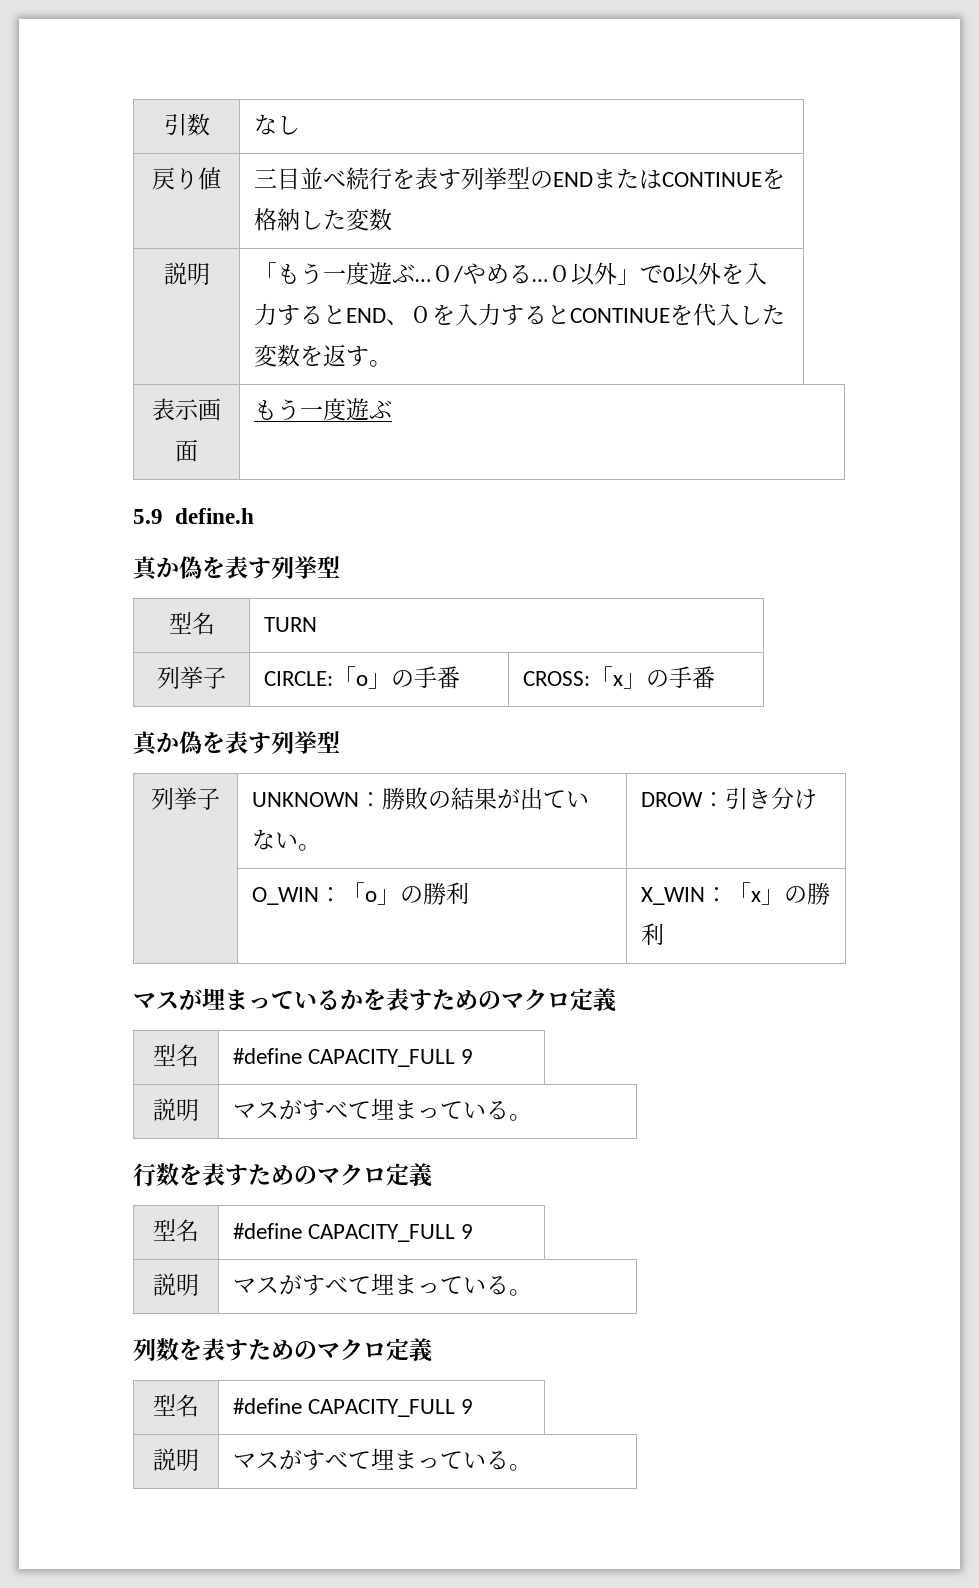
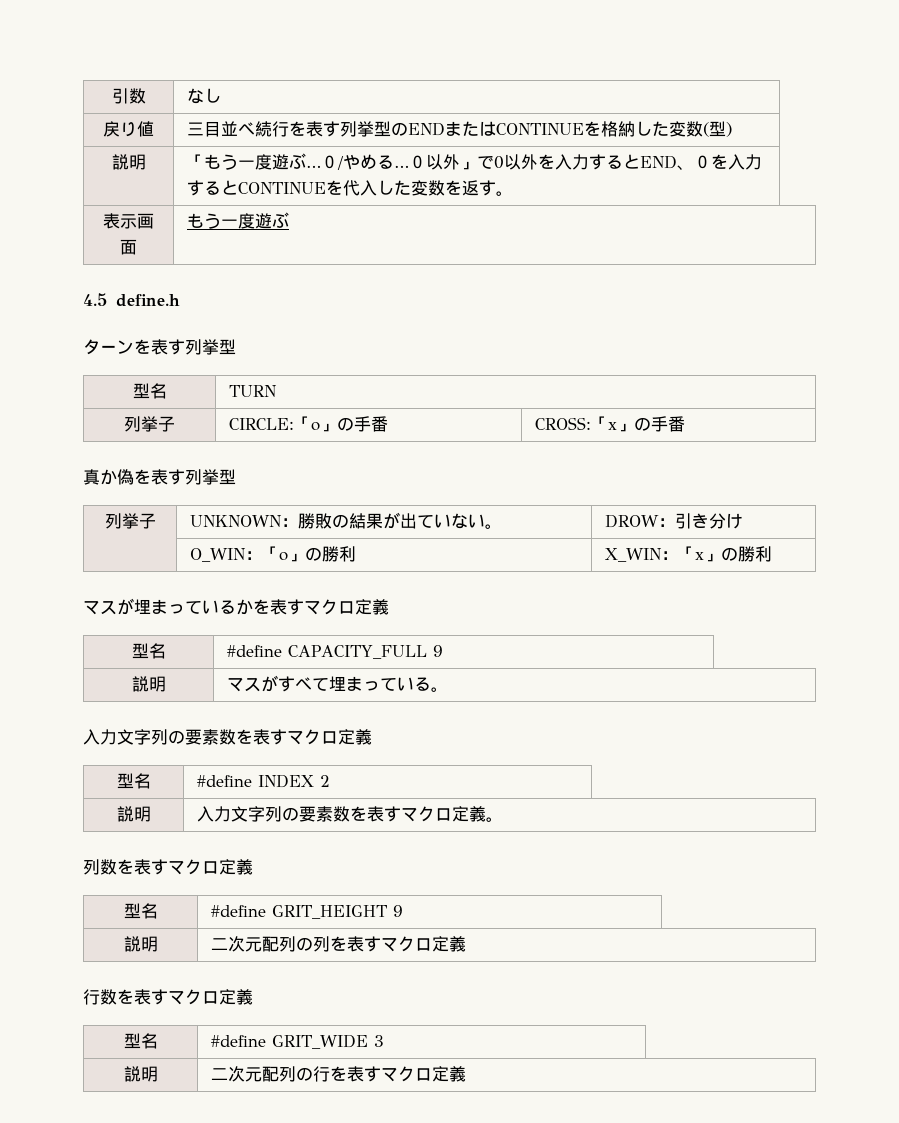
(393, 219) none -> [702,121,732,137] (型)
[133,509,163,524] 5.9 -> [83,293,107,306] 4.5
[133,556,202,581] 真か偽 -> [83,339,134,355] ターン
[432,989,501,1010] ための -> (304, 607) none
[133,1163,432,1187] [153,1219,199,1242] [233,1223,474,1242] [153,1273,199,1296] [233,1273,510,1296] 行数を表すためのマクロ定義 // 型名 | #define CAPACITY_FULL 9 // 説明 | マスがすべて埋まっている -> [83,729,372,745] [116,773,151,789] [196,774,330,788] [116,806,151,822] [196,806,486,822] 入力文字列の要素数を表すマクロ定義 // 型名 | #define INDEX 2 // 説明 | 入力文字列の要素数を表すマクロ定義
[248,1338,432,1362] [153,1394,199,1417] [233,1398,474,1417] [153,1448,199,1471] [233,1448,533,1471] ためのマクロ定義 // 型名 | #define CAPACITY_FULL 9 // 説明 | マスがすべて埋まっている。 -> [168,859,253,875] [123,903,158,919] [210,905,403,919] [123,936,158,952] [210,936,466,952] [83,989,253,1005] [123,1033,158,1049] [210,1034,384,1049] [123,1066,158,1082] [210,1066,466,1082] マクロ定義 // 型名 | #define GRIT_HEIGHT 9 // 説明 | 二次元配列の列を表すマクロ定義 // 行数を表すマクロ定義 // 型名 | #define GRIT_WIDE 3 // 説明 | 二次元配列の行を表すマクロ定義

